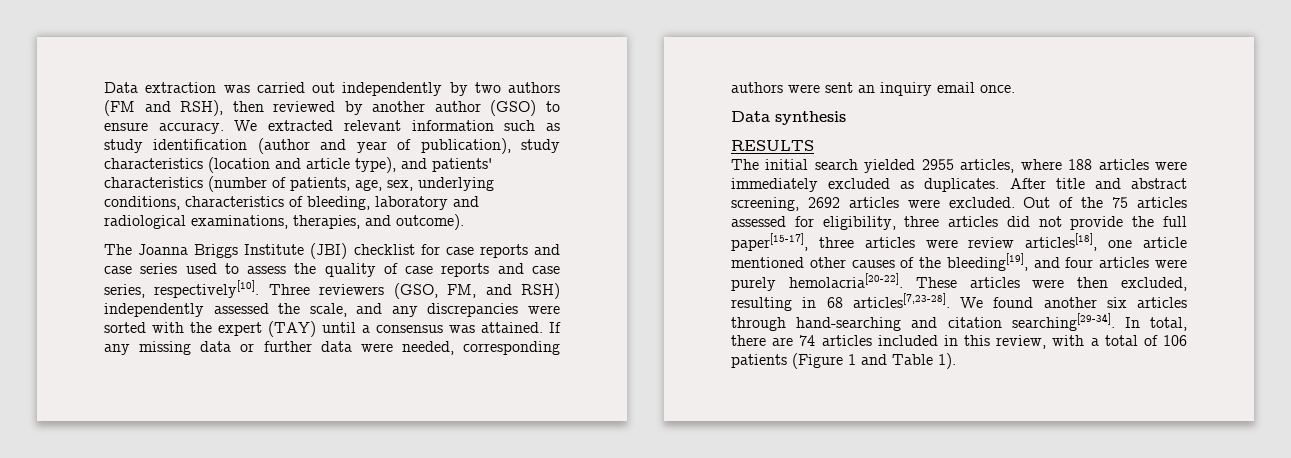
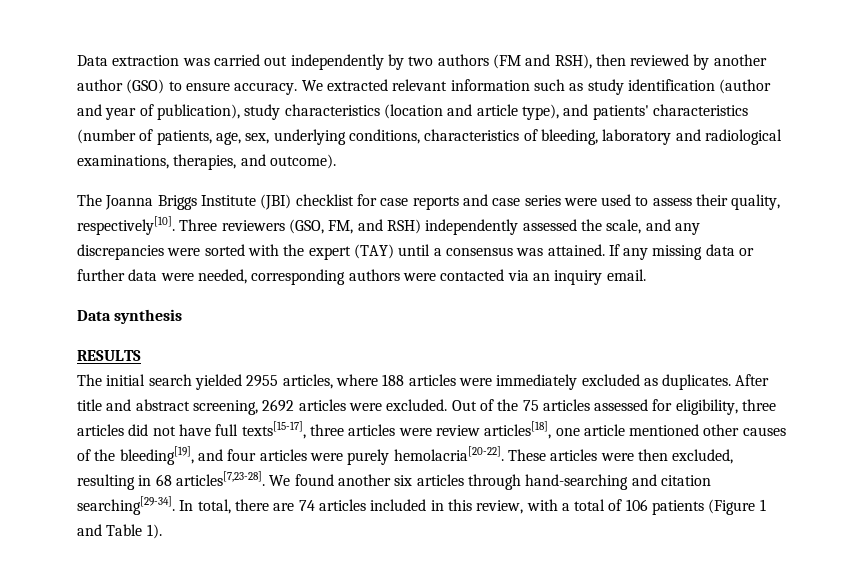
(178, 268) none -> [563,198,597,206] were
[294,263,560,277] [104,284,145,298] the quality of case reports and case series, -> [696,194,781,210] their quality,
[825,82,1015,96] sent an inquiry email once. -> [440,269,646,285] contacted via an inquiry email.
[1070,216,1187,230] [731,233,808,251] provide the full paper[15-17], -> [178,421,306,439] have full texts[15-17],

